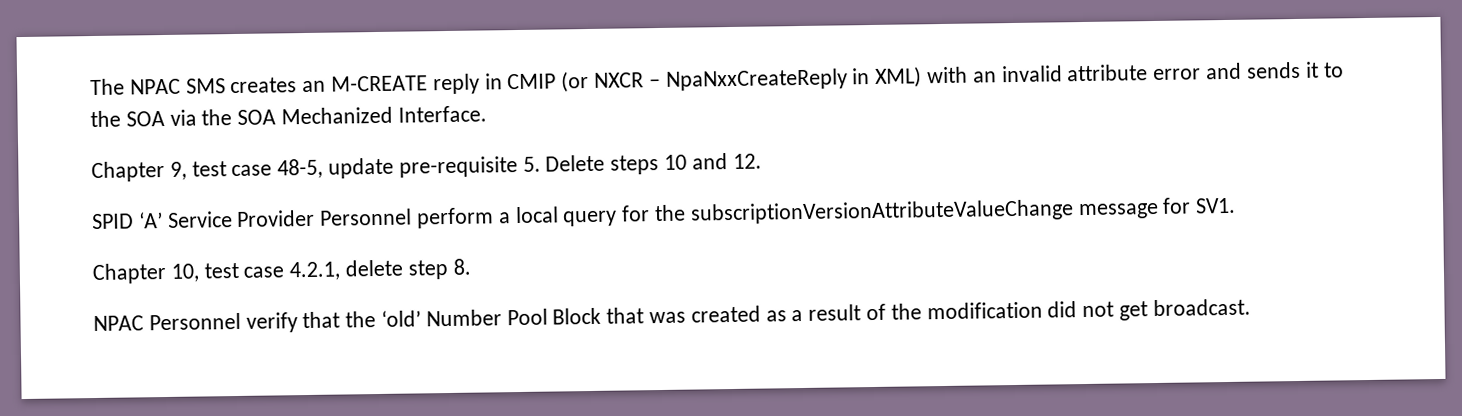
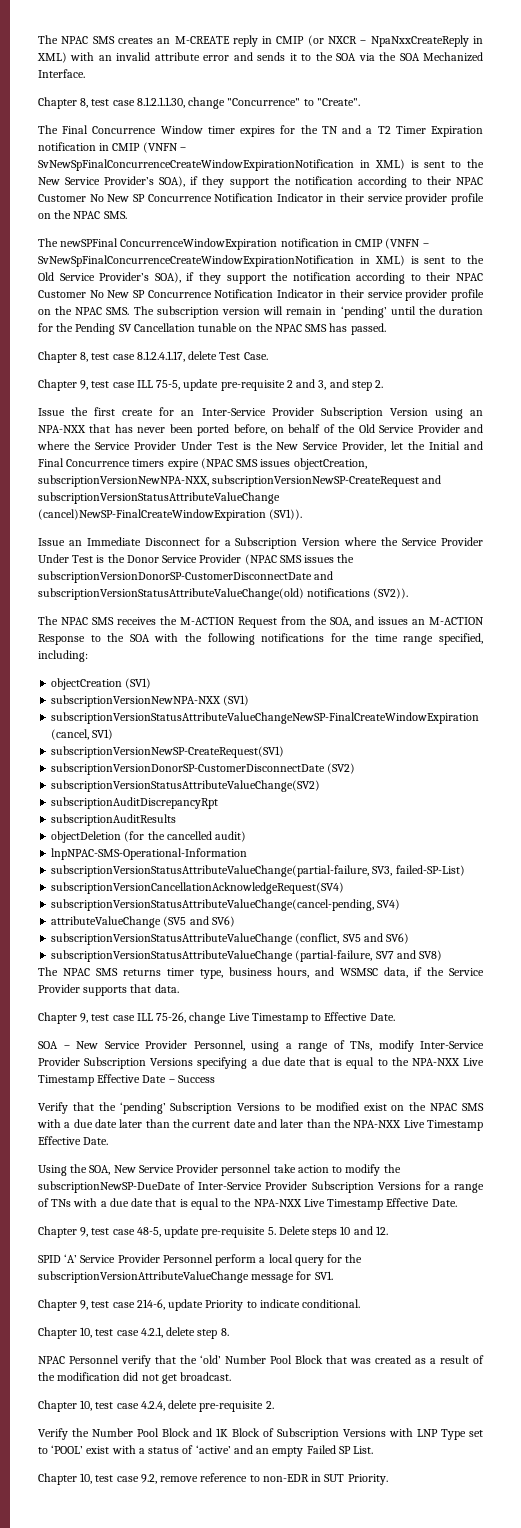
(487, 114) none -> [38,97,360,109] [38,125,483,137] [38,142,186,153] [38,159,484,171] [38,176,483,188] [38,193,484,205] [38,210,127,219] [38,238,429,250] [38,255,484,267] [38,272,483,284] [38,289,484,301] [38,306,483,318] [38,323,386,335] [38,351,268,363] [38,379,384,391] [38,407,483,419] [38,424,484,436] [37,441,483,452] [38,458,367,470] [38,475,442,487] [38,492,280,504] [38,509,303,521] [38,537,484,549] [38,554,355,565] [38,571,334,583] [38,588,409,600] [38,616,484,628] [38,633,483,645] [38,650,88,662] [51,678,152,690] [51,695,250,707] [51,712,480,724] [51,729,114,740] [51,746,285,758] [51,763,356,775] [51,780,321,792] [51,797,219,809] [51,814,177,826] [51,831,247,843] [51,848,248,860] [51,865,465,877] [51,882,345,894] [51,899,401,911] [51,916,235,928] [51,933,410,945] [51,950,443,962] [38,967,484,979] [38,984,179,996] [38,1012,395,1024] [38,1040,484,1052] [38,1057,484,1069] [38,1074,215,1086] [38,1102,485,1114] [37,1119,483,1131] [38,1136,109,1145] [38,1164,401,1176] [38,1181,484,1193] [38,1198,457,1210] // Chapter 8, test case 8.1.2.1.1.30, change "Concurrence" to "Create". // The Final Concurrence Window timer expires for the TN and a T2 Timer Expiration notification in CMIP (VNFN – SvNewSpFinalConcurrenceCreateWindowExpirationNotification in XML) is sent to the New Service Provider’s SOA), if they support the notification according to their NPAC Customer No New SP Concurrence Notification Indicator in their service provider profile on the NPAC SMS. // The newSPFinal ConcurrenceWindowExpiration notification in CMIP (VNFN – SvNewSpFinalConcurrenceCreateWindowExpirationNotification in XML) is sent to the Old Service Provider’s SOA), if they support the notification according to their NPAC Customer No New SP Concurrence Notification Indicator in their service provider profile on the NPAC SMS. The subscription version will remain in ‘pending’ until the duration for the Pending SV Cancellation tunable on the NPAC SMS has passed. // Chapter 8, test case 8.1.2.4.1.17, delete Test Case. // Chapter 9, test case ILL 75-5, update pre-requisite 2 and 3, and step 2. // Issue the first create for an Inter-Service Provider Subscription Version using an NPA-NXX that has never been ported before, on behalf of the Old Service Provider and where the Service Provider Under Test is the New Service Provider, let the Initial and Final Concurrence timers expire (NPAC SMS issues objectCreation, subscriptionVersionNewNPA-NXX, subscriptionVersionNewSP-CreateRequest and subscriptionVersionStatusAttributeValueChange (cancel)NewSP-FinalCreateWindowExpiration (SV1)). // Issue an Immediate Disconnect for a Subscription Version where the Service Provider Under Test is the Donor Service Provider (NPAC SMS issues the subscriptionVersionDonorSP-CustomerDisconnectDate and subscriptionVersionStatusAttributeValueChange(old) notifications (SV2)). // The NPAC SMS receives the M-ACTION Request from the SOA, and issues an M-ACTION Response to the SOA with the following notifications for the time range specified, including: // objectCreation (SV1) // subscriptionVersionNewNPA-NXX (SV1) // subscriptionVersionStatusAttributeValueChangeNewSP-FinalCreateWindowExpiration (cancel, SV1) // subscriptionVersionNewSP-CreateRequest(SV1) // subscriptionVersionDonorSP-CustomerDisconnectDate (SV2) // subscriptionVersionStatusAttributeValueChange(SV2) // subscriptionAuditDiscrepancyRpt // subscriptionAuditResults // objectDeletion (for the cancelled audit) // lnpNPAC-SMS-Operational-Information // subscriptionVersionStatusAttributeValueChange(partial-failure, SV3, failed-SP-List) // subscriptionVersionCancellationAcknowledgeRequest(SV4) // subscriptionVersionStatusAttributeValueChange(cancel-pending, SV4) // attributeValueChange (SV5 and SV6) // subscriptionVersionStatusAttributeValueChange (conflict, SV5 and SV6) // subscriptionVersionStatusAttributeValueChange (partial-failure, SV7 and SV8) // The NPAC SMS returns timer type, business hours, and WSMSC data, if the Service Provider supports that data. // Chapter 9, test case ILL 75-26, change Live Timestamp to Effective Date. // SOA – New Service Provider Personnel, using a range of TNs, modify Inter-Service Provider Subscription Versions specifying a due date that is equal to the NPA-NXX Live Timestamp Effective Date – Success // Verify that the ‘pending’ Subscription Versions to be modified exist on the NPAC SMS with a due date later than the current date and later than the NPA-NXX Live Timestamp Effective Date. // Using the SOA, New Service Provider personnel take action to modify the subscriptionNewSP-DueDate of Inter-Service Provider Subscription Versions for a range of TNs with a due date that is equal to the NPA-NXX Live Timestamp Effective Date.
(1237, 205) none -> [38,1299,361,1311] // Chapter 9, test case 214-6, update Priority to indicate conditional.
(1251, 307) none -> [38,1400,274,1412] [38,1428,483,1440] [38,1445,374,1457] [38,1473,388,1485] // Chapter 10, test case 4.2.4, delete pre-requisite 2. // Verify the Number Pool Block and 1K Block of Subscription Versions with LNP Type set to ‘POOL’ exist with a status of ‘active’ and an empty Failed SP List. // Chapter 10, test case 9.2, remove reference to non-EDR in SUT Priority.

